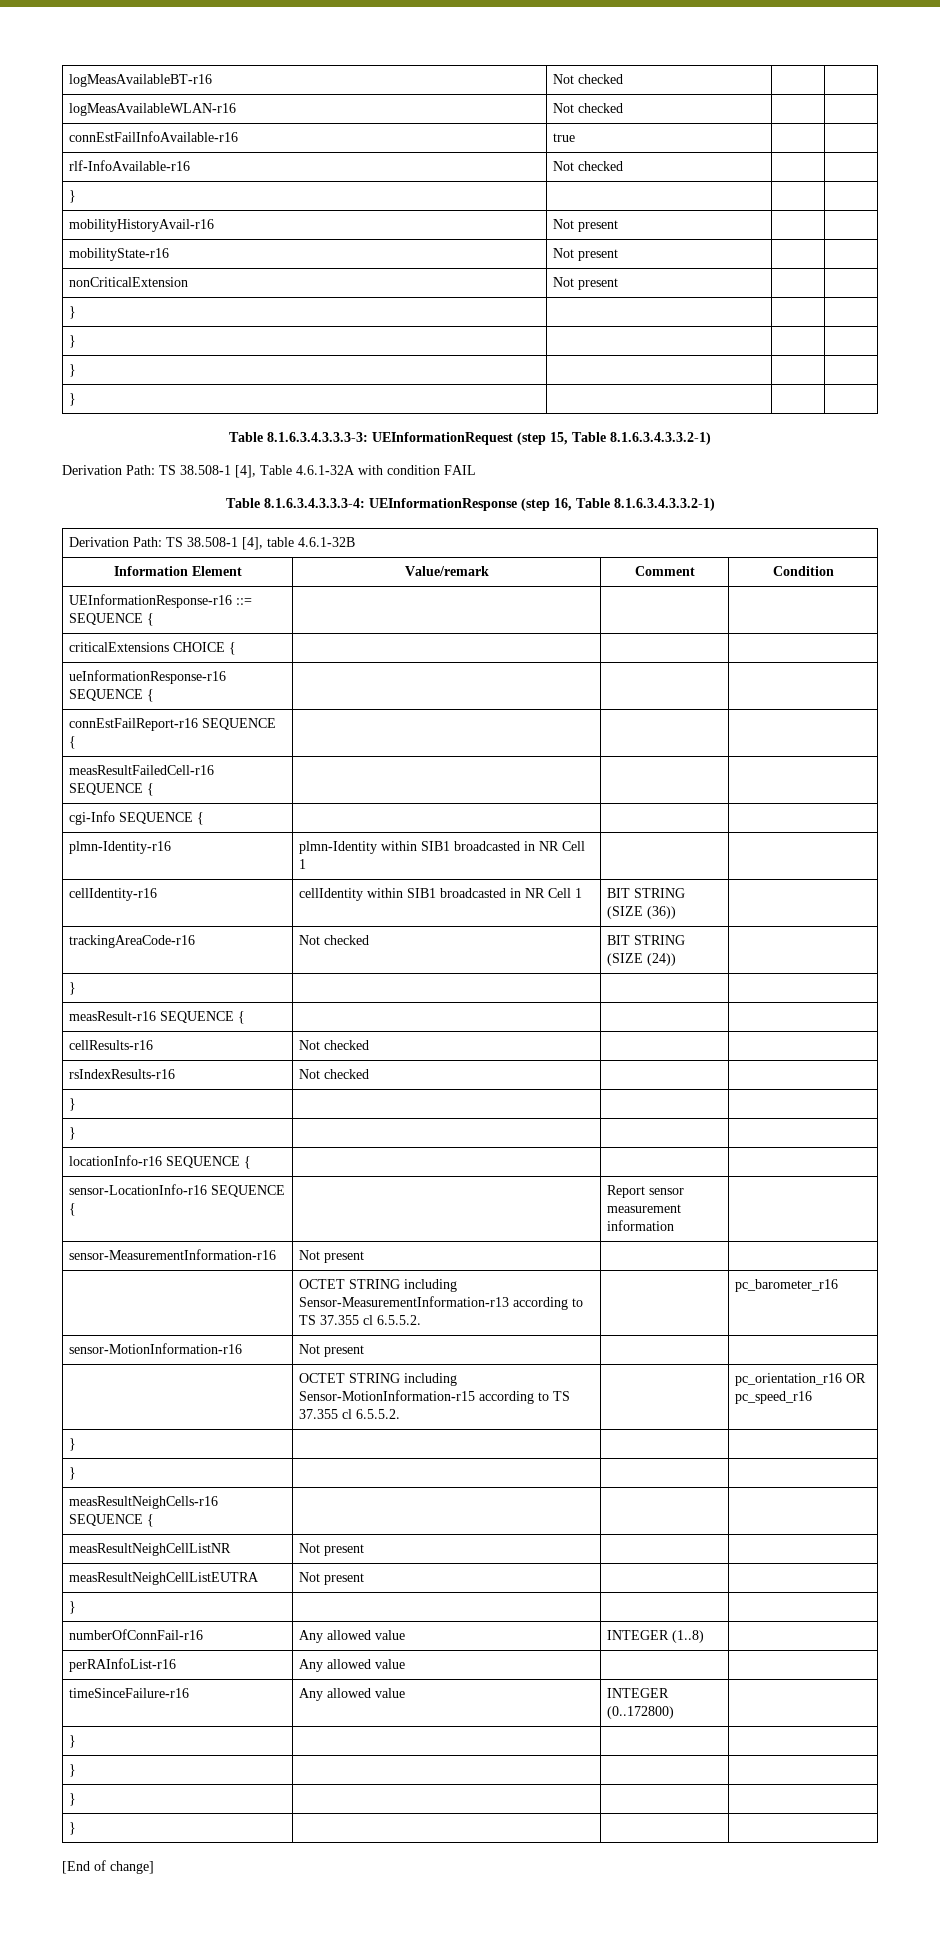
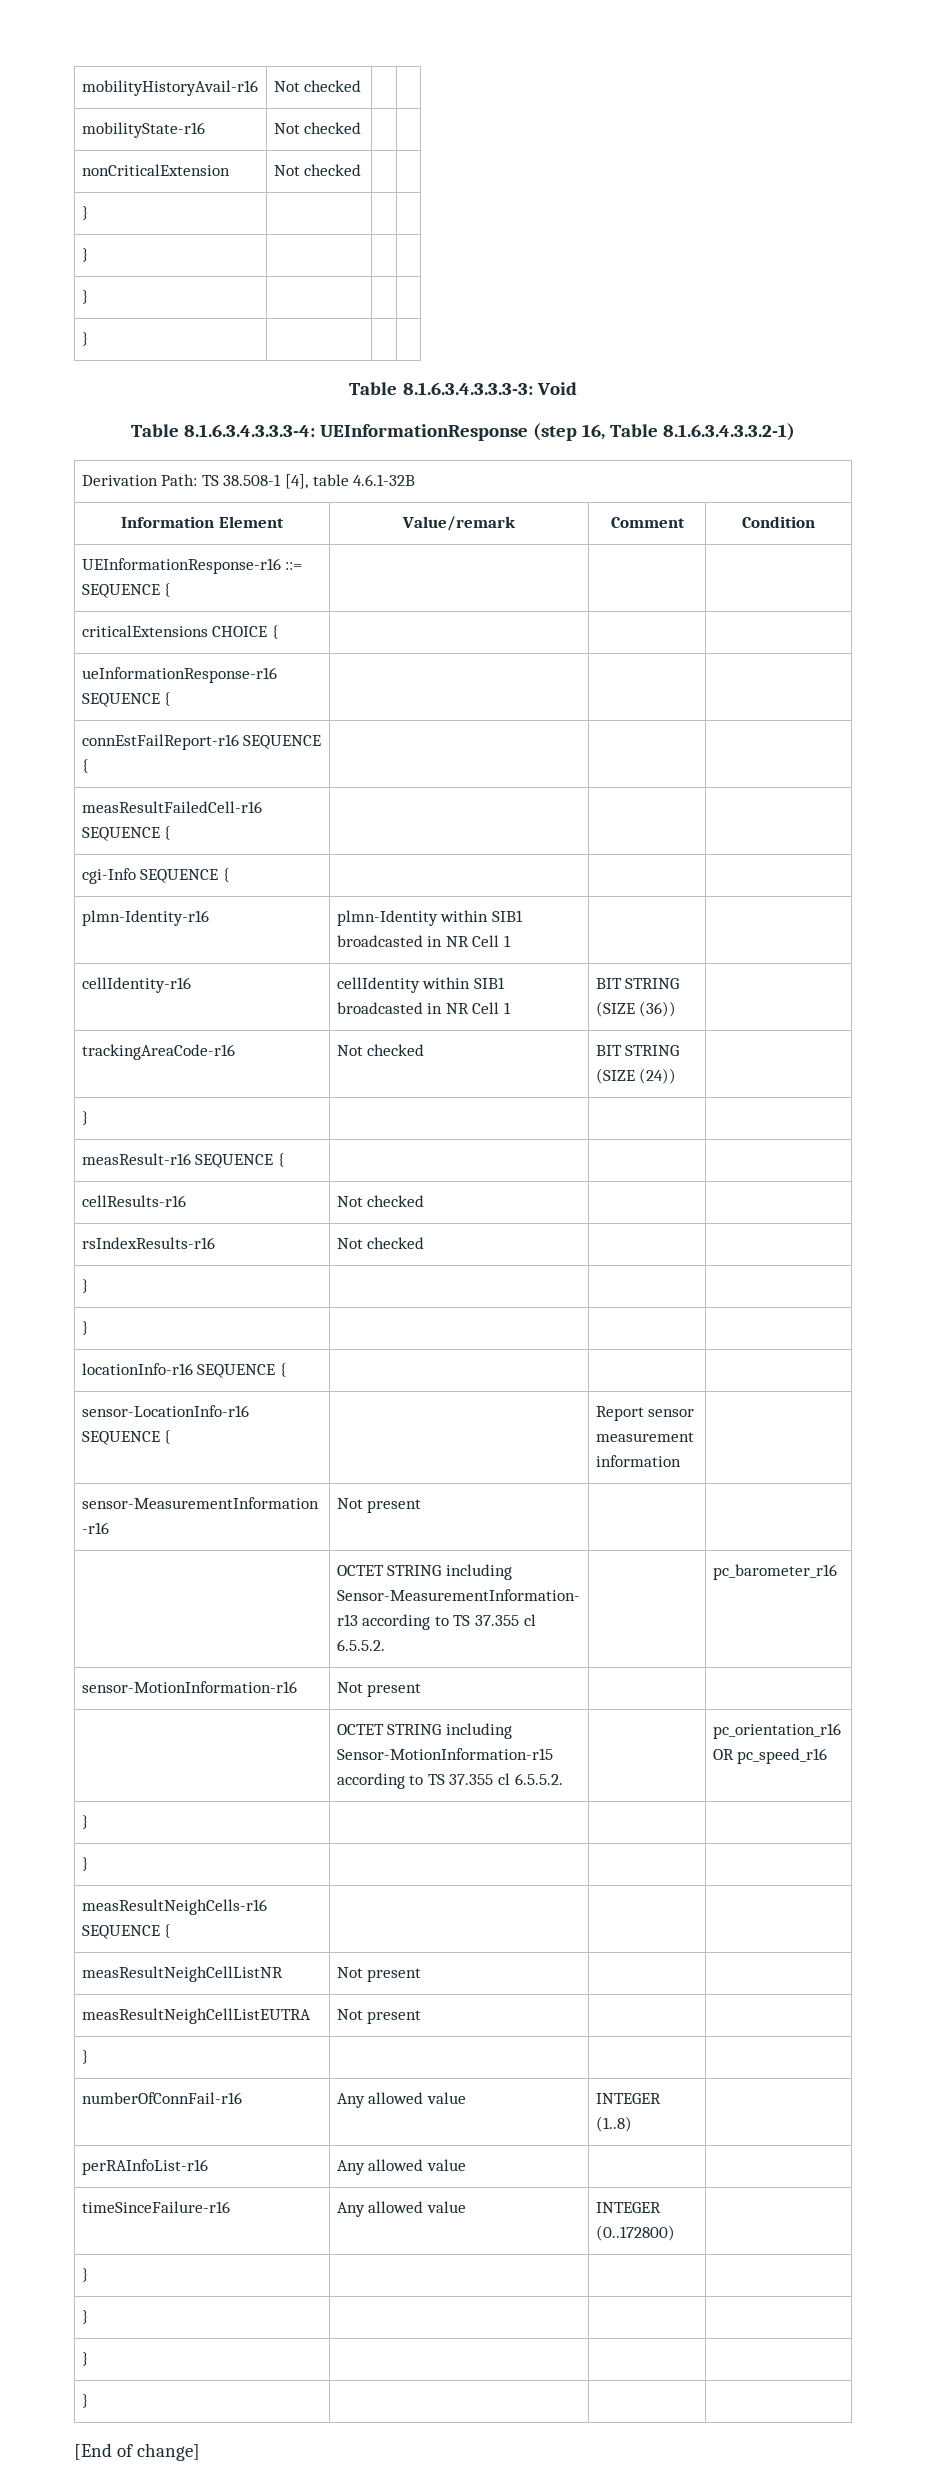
[68,74,212,87] [552,74,623,84] [68,103,236,116] [552,103,623,113] [68,131,238,142] [552,133,575,142] [68,160,190,171] [552,161,623,171] [68,190,76,203] [68,219,214,232] [552,219,618,232] [68,248,169,261] [552,248,618,261] [68,277,188,287] [552,277,618,290] [68,306,76,319] logMeasAvailableBT-r16 | Not checked | | // logMeasAvailableWLAN-r16 | Not checked | | // connEstFailInfoAvailable-r16 | true | | // rlf-InfoAvailable-r16 | Not checked | | // } | | | // mobilityHistoryAvail-r16 | Not present | | // mobilityState-r16 | Not present | | // nonCriticalExtension | Not present | | // } | | | -> [81,80,258,96] [273,80,362,92] [81,122,205,138] [273,122,362,134] [81,164,230,176] [273,164,362,176] [81,206,89,220] mobilityHistoryAvail-r16 | Not checked | | // mobilityState-r16 | Not checked | | // nonCriticalExtension | Not checked | | // } | | |
[372,432,711,445] [62,465,476,478] UEInformationRequest (step 15, Table 8.1.6.3.4.3.3.2-1) // Derivation Path: TS 38.508-1 [4], Table 4.6.1-32A with condition FAIL -> [536,382,577,395] Void

